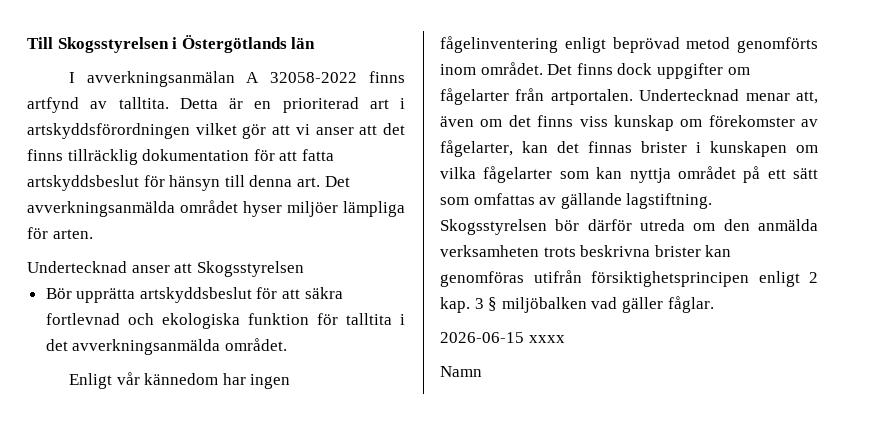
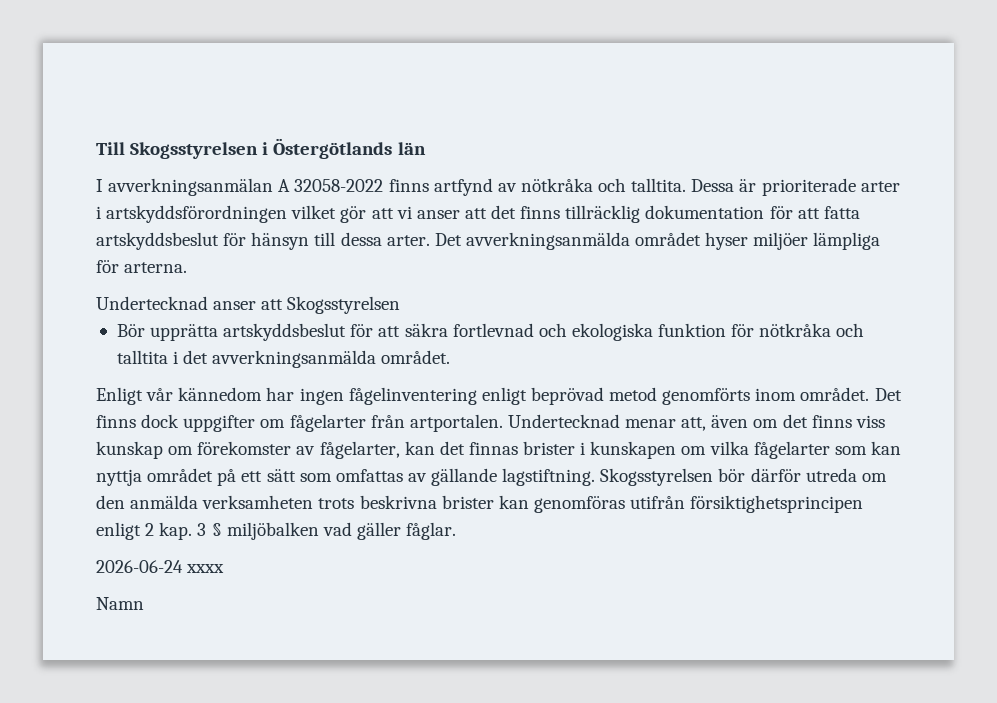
[118,97,389,113] talltita. Detta är en prioriterad art -> [520,178,900,196] nötkråka och talltita. Dessa är prioriterade arter
[249,175,320,187] denna art. -> [340,232,430,246] dessa arter.
[52,229,93,239] arten. -> [124,262,188,273] arterna.
(338, 319) none -> [759,323,865,337] nötkråka och
[440,332,524,343] 2026-06-15 -> [96,560,183,573] 2026-06-24

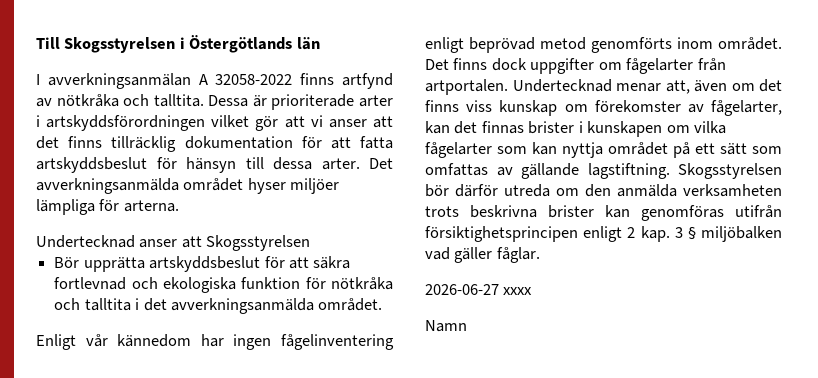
[96,560,183,573] 2026-06-24 -> [425,284,499,295] 2026-06-27

